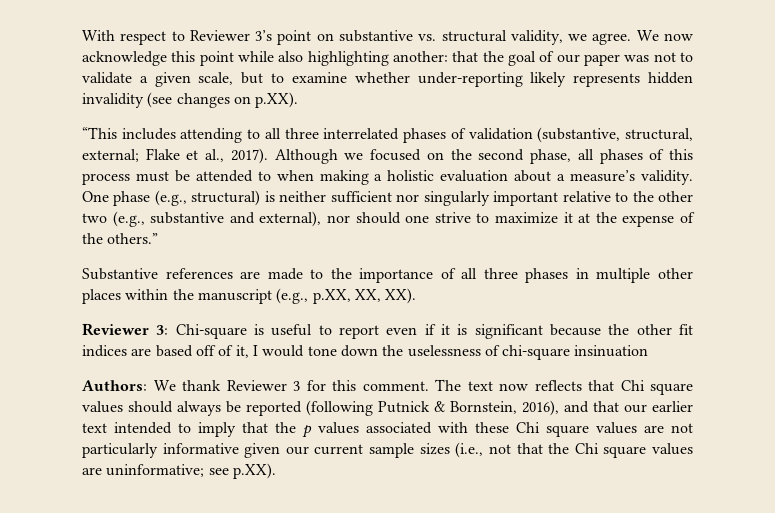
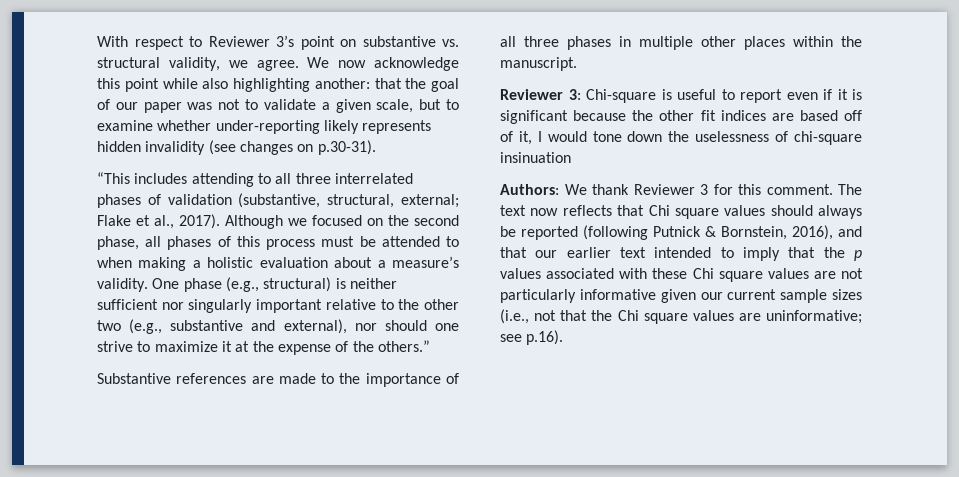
[255,92,299,108] p.XX). -> [317,140,376,155] p.30-31).
[197,288,417,304] manuscript (e.g., p.XX, XX, XX). -> [500,57,577,71] manuscript.
[232,463,276,479] p.XX). -> [526,330,564,345] p.16).

